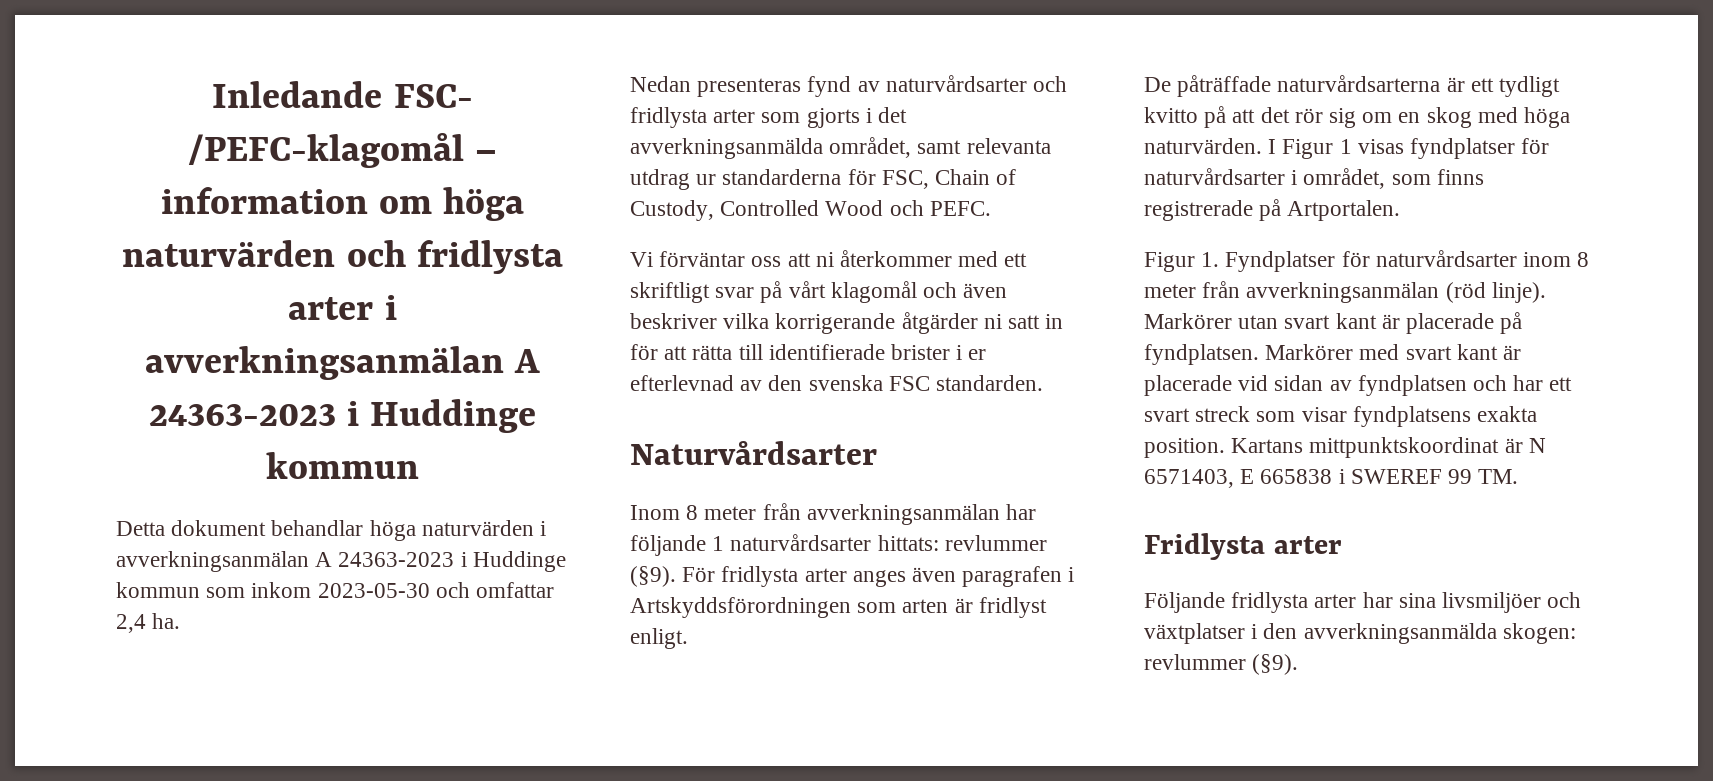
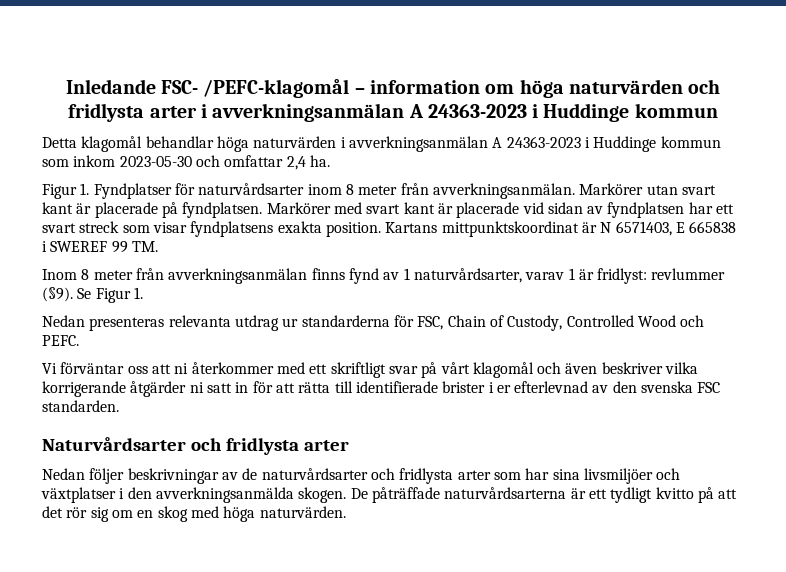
[171,520,267,536] dokument -> [81,136,143,152] klagomål
[630,75,1068,97] [630,107,908,128] [630,137,962,159] Nedan presenteras fynd av naturvårdsarter och fridlysta arter som gjorts i det avverkningsanmälda området, samt -> [42,183,716,199] [42,202,735,218] [42,221,737,237] [42,241,158,253] [42,268,726,284] [42,287,143,303] [42,315,165,331] Figur 1. Fyndplatser för naturvårdsarter inom 8 meter från avverkningsanmälan. Markörer utan svart kant är placerade på fyndplatsen. Markörer med svart kant är placerade vid sidan av fyndplatsen har ett svart streck som visar fyndplatsens exakta position. Kartans mittpunktskoordinat är N 6571403, E 665838 i SWEREF 99 TM. // Inom 8 meter från avverkningsanmälan finns fynd av 1 naturvårdsarter, varav 1 är fridlyst: revlummer (§9). Se Figur 1. // Nedan presenteras
[630,503,1037,525] [630,534,1047,556] [630,566,1075,587] [630,597,1047,618] [630,628,688,649] // Inom 8 meter från avverkningsanmälan har följande 1 naturvårdsarter hittats: revlummer (§9). För fridlysta arter anges även paragrafen i Artskyddsförordningen som arten är fridlyst enligt. // -> [190,438,349,455] [42,468,681,484] [41,487,347,503] och fridlysta arter // Nedan följer beskrivningar av de naturvårdsarter och fridlysta arter som har sina livsmiljöer och växtplatser i den avverkningsanmälda skogen.
[1268,138,1550,159] [1144,168,1484,189] [1144,199,1401,221] [1144,250,1590,272] [1144,281,1546,303] [1144,312,1523,334] [1144,344,1522,365] [1144,375,1573,396] [1144,406,1538,427] [1144,437,1546,458] [1144,469,1519,488] [1144,533,1342,560] [1144,592,1582,613] [1144,623,1576,644] [1144,654,1299,675] I Figur 1 visas fyndplatser för naturvårdsarter i området, som finns registrerade på Artportalen. // Figur 1. Fyndplatser för naturvårdsarter inom 8 meter från avverkningsanmälan (röd linje). Markörer utan svart kant är placerade på fyndplatsen. Markörer med svart kant är placerade vid sidan av fyndplatsen och har ett svart streck som visar fyndplatsens exakta position. Kartans mittpunktskoordinat är N 6571403, E 665838 i SWEREF 99 TM. // Fridlysta arter // Följande fridlysta arter har sina livsmiljöer och växtplatser i den avverkningsanmälda skogen: revlummer (§9). -> (346, 512) none

